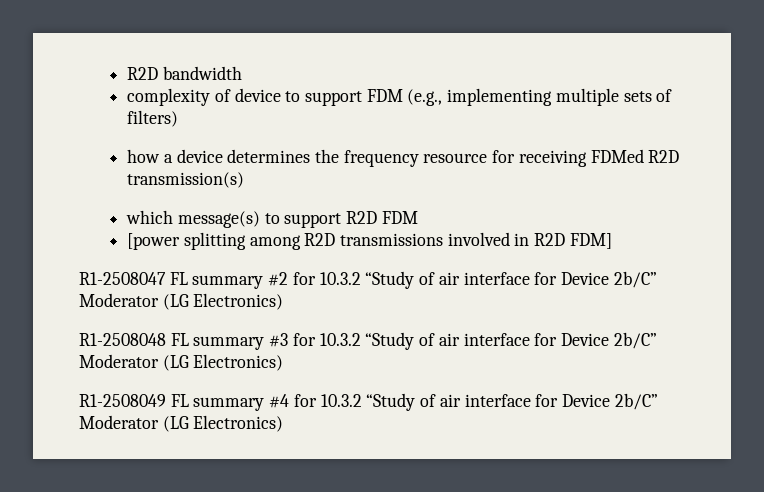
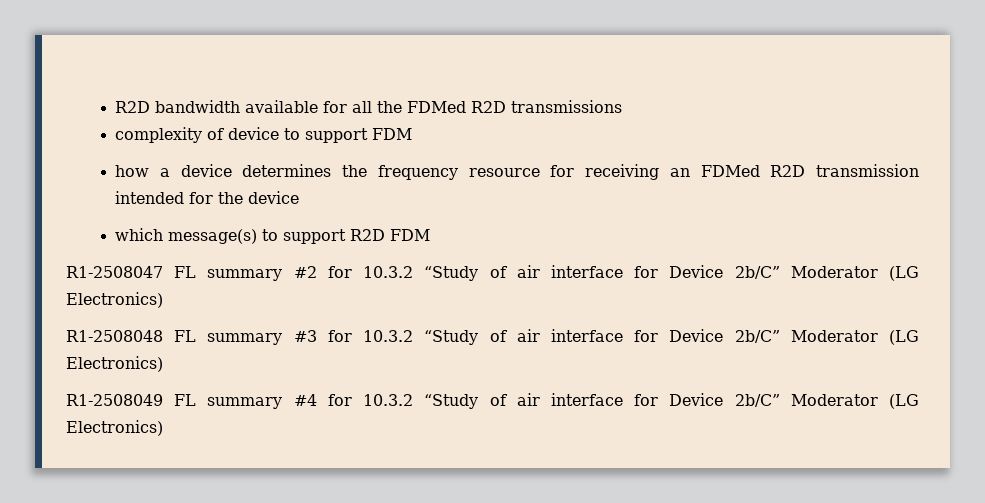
(242, 73) none -> [245,100,623,113] available for all the FDMed R2D transmissions
[407,88,673,106] [127,110,179,127] (e.g., implementing multiple sets of filters) -> (413, 134) none
[590,149,680,163] [127,172,245,188] FDMed R2D transmission(s) -> [669,164,920,177] [115,191,300,204] an FDMed R2D transmission intended for the device
[127,232,612,250] // [power splitting among R2D transmissions involved in R2D FDM] -> (431, 235) none

